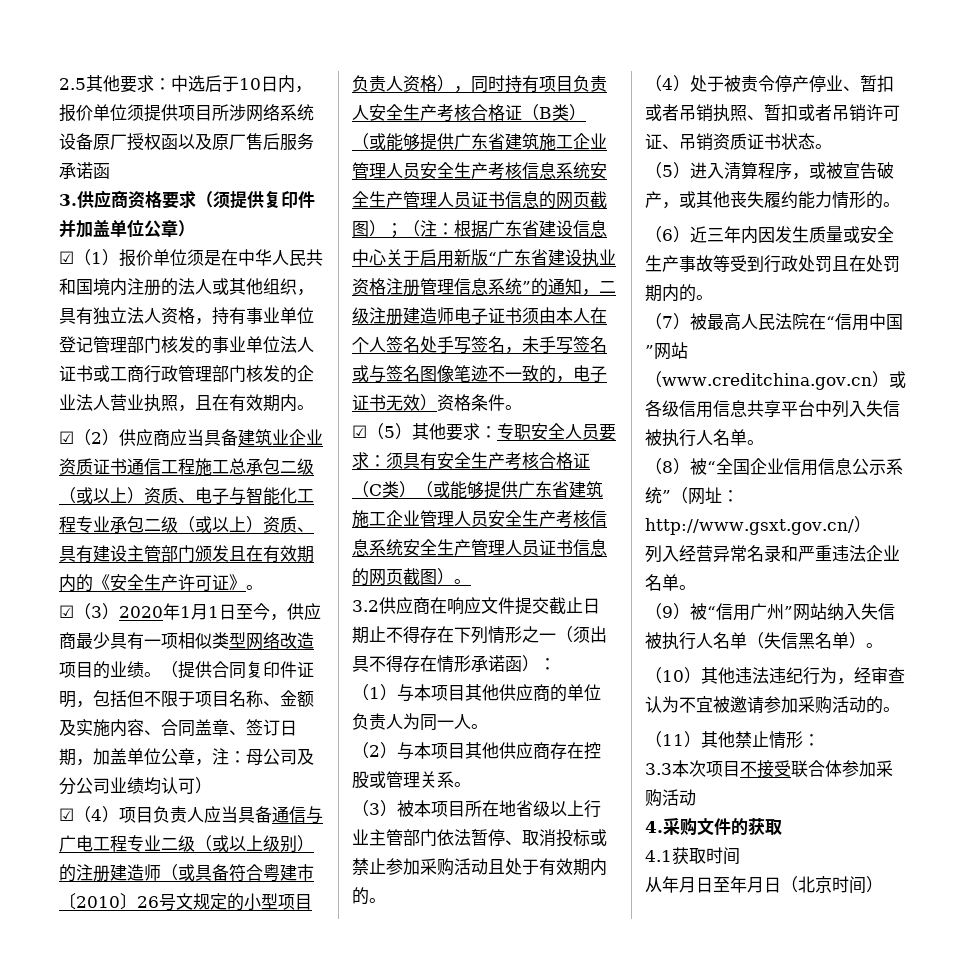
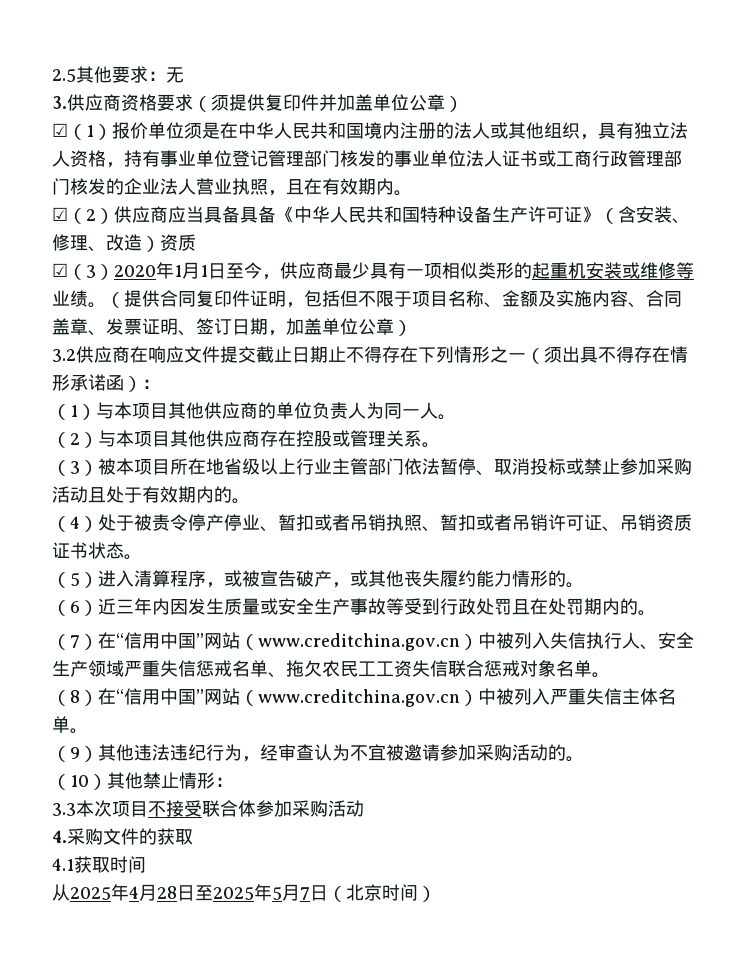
[171,75,312,93] [59,104,314,122] [59,133,314,151] [59,162,110,179] 中选后于10日内，报价单位须提供项目所涉网络系统设备原厂授权函以及原厂售后服务承诺函 -> [166,67,184,83] 无
[238,429,323,446] [59,458,314,476] [59,487,314,505] [59,516,314,533] [59,545,314,563] [59,574,263,592] 建筑业企业资质证书通信工程施工总承包二级（或以上）资质、电子与智能化工程专业承包二级（或以上）资质、具有建设主管部门颁发且在有效期内的《安全生产许可证》。 -> [240,206,690,224] [52,234,196,252] 具备《中华人民共和国特种设备生产许可证》（含安装、修理、改造）资质
[229,632,314,650] [59,661,110,679] 型网络改造项目的 -> [496,262,694,279] 形的起重机安装或维修等
(246, 732) none -> [106,318,196,336] 发票证明、
[195,748,314,766] [59,777,212,795] [59,806,323,824] [59,835,314,853] [59,864,314,882] [59,893,312,911] [352,75,607,93] [352,104,586,122] [352,133,607,151] [352,162,607,180] [352,191,607,209] [352,220,607,238] [352,249,616,267] [352,278,616,296] [352,307,607,325] [352,336,607,354] [352,365,607,383] [352,394,522,411] [352,423,616,441] [352,452,590,470] [352,481,603,499] [352,510,607,528] [352,539,607,556] [352,568,471,586] ，注：母公司及分公司业绩均认可） // ☑（4）项目负责人应当具备通信与广电工程专业二级（或以上级别）的注册建造师（或具备符合粤建市〔2010〕26号文规定的小型项目负责人资格），同时持有项目负责人安全生产考核合格证（B类）（或能够提供广东省建筑施工企业管理人员安全生产考核信息系统安全生产管理人员证书信息的网页截图）；（注：根据广东省建设信息中心关于启用新版“广东省建设执业资格注册管理信息系统”的通知，二级注册建造师电子证书须由本人在个人签名处手写签名，未手写签名或与签名图像笔迹不一致的，电子证书无效）资格条件。 // ☑（5）其他要求：专职安全人员要求：须具有安全生产考核合格证（C类）（或能够提供广东省建筑施工企业管理人员安全生产考核信息系统安全生产管理人员证书信息的网页截图）。 -> [394,320,412,336] ）
[690,313,903,331] [645,342,688,360] [645,371,906,390] [645,400,900,418] [645,429,764,447] [645,458,903,476] [645,487,739,505] [645,516,871,535] [645,545,900,563] [645,574,696,591] [645,603,895,621] [645,632,883,650] [645,667,684,684] 被最高人民法院在“信用中国”网站（www.creditchina.gov.cn）或各级信用信息共享平台中列入失信被执行人名单。 // （8）被“全国企业信用信息公示系统”（网址：http://www.gsxt.gov.cn/） // 列入经营异常名录和严重违法企业名单。 // （9）被“信用广州”网站纳入失信被执行人名单（失信黑名单）。 // （10 -> [98,632,694,651] [52,660,610,678] [52,688,676,707] [52,716,88,734] [52,746,80,762] 在“信用中国”网站（www.creditchina.gov.cn）中被列入失信执行人、安全生产领域严重失信惩戒名单、拖欠农民工工资失信联合惩戒对象名单。 // （8）在“信用中国”网站（www.creditchina.gov.cn）中被列入严重失信主体名单。 // （9
[662,734,684,746] 11 -> [70,775,89,787] 10
[662,876,764,893] 年月日至年月 -> [70,884,310,901] 2025年4月28日至2025年5月7

